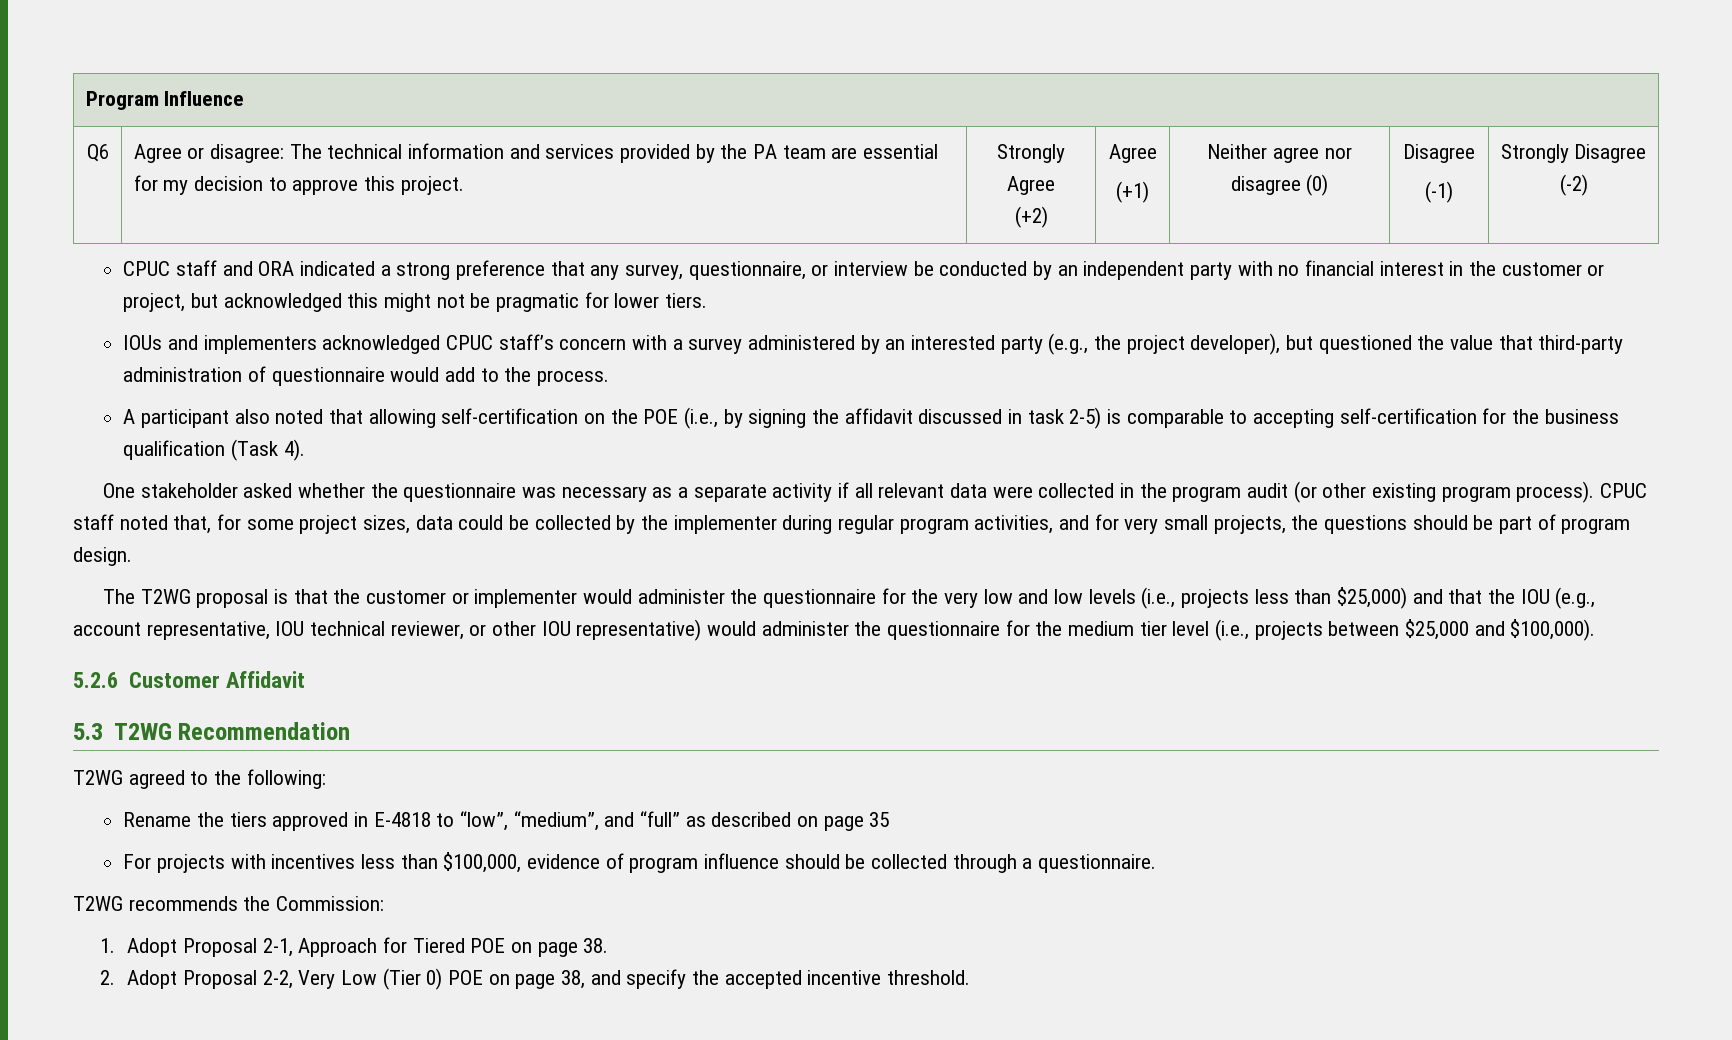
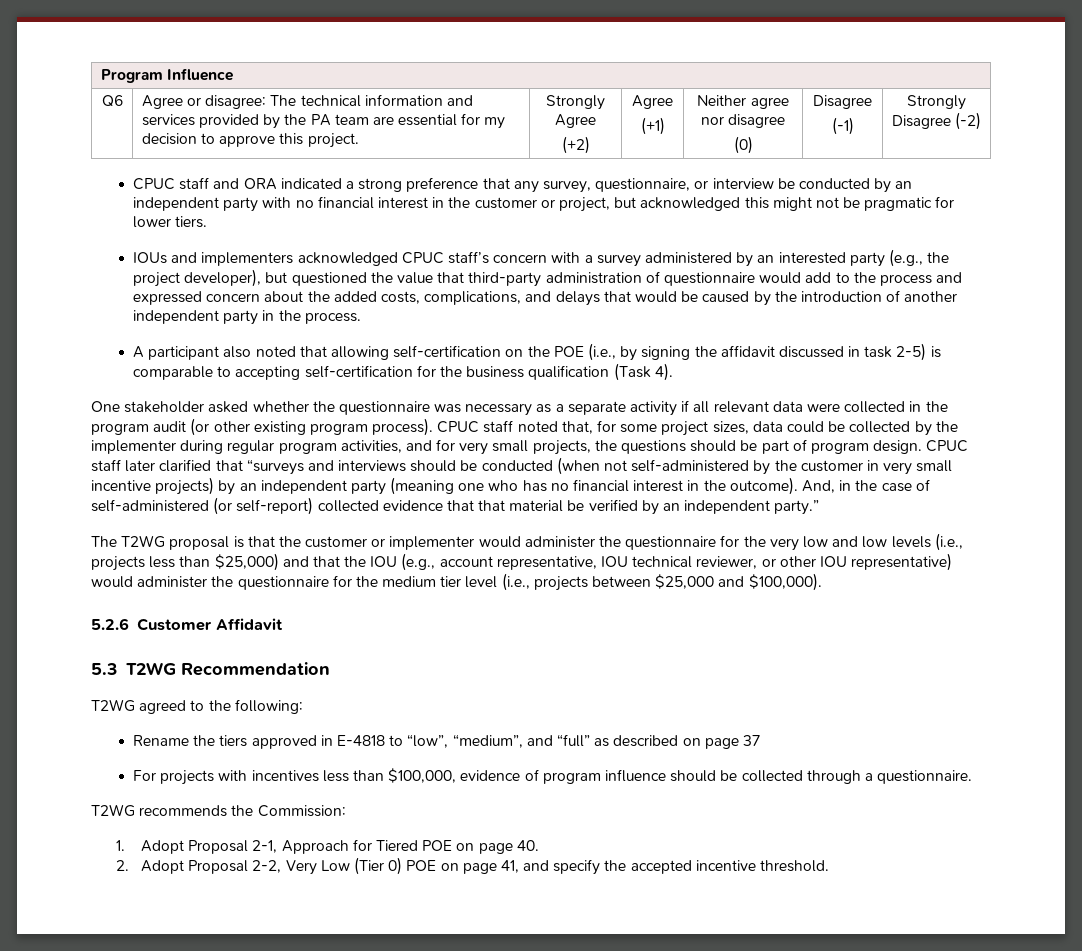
(1301, 185) none -> (786, 121) //
(532, 374) none -> [879,272,963,286] [133,290,958,306] [133,310,301,325] process and expressed concern about the added costs, complications, and delays that would be caused by the introduction of another independent party in the
(132, 556) none -> [926,440,969,452] [91,457,953,475] [91,477,930,495] [91,497,820,515] CPUC staff later clarified that “surveys and interviews should be conducted (when not self-administered by the customer in very small incentive projects) by an independent party (meaning one who has no financial interest in the outcome). And, in the case of self-administered (or self-report) collected evidence that that material be verified by an independent party.”
[869,812,890,827] 35 -> [742,735,760,746] 37
[583,938,609,953] 38. -> [516,840,539,851] 40.
[561,970,586,989] 38, -> [500,860,519,873] 41,

